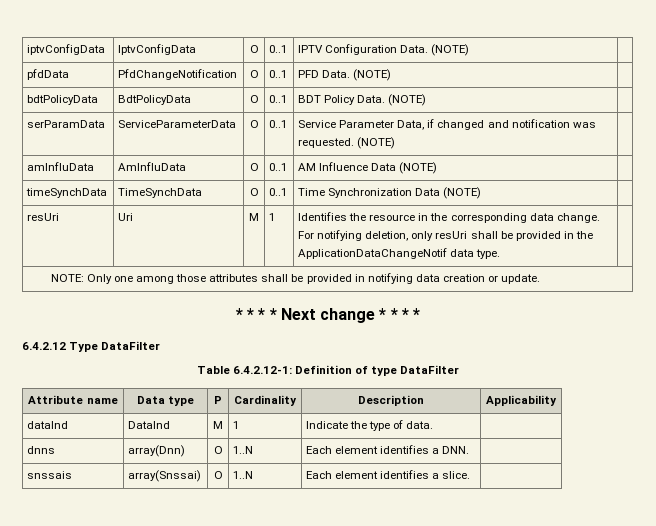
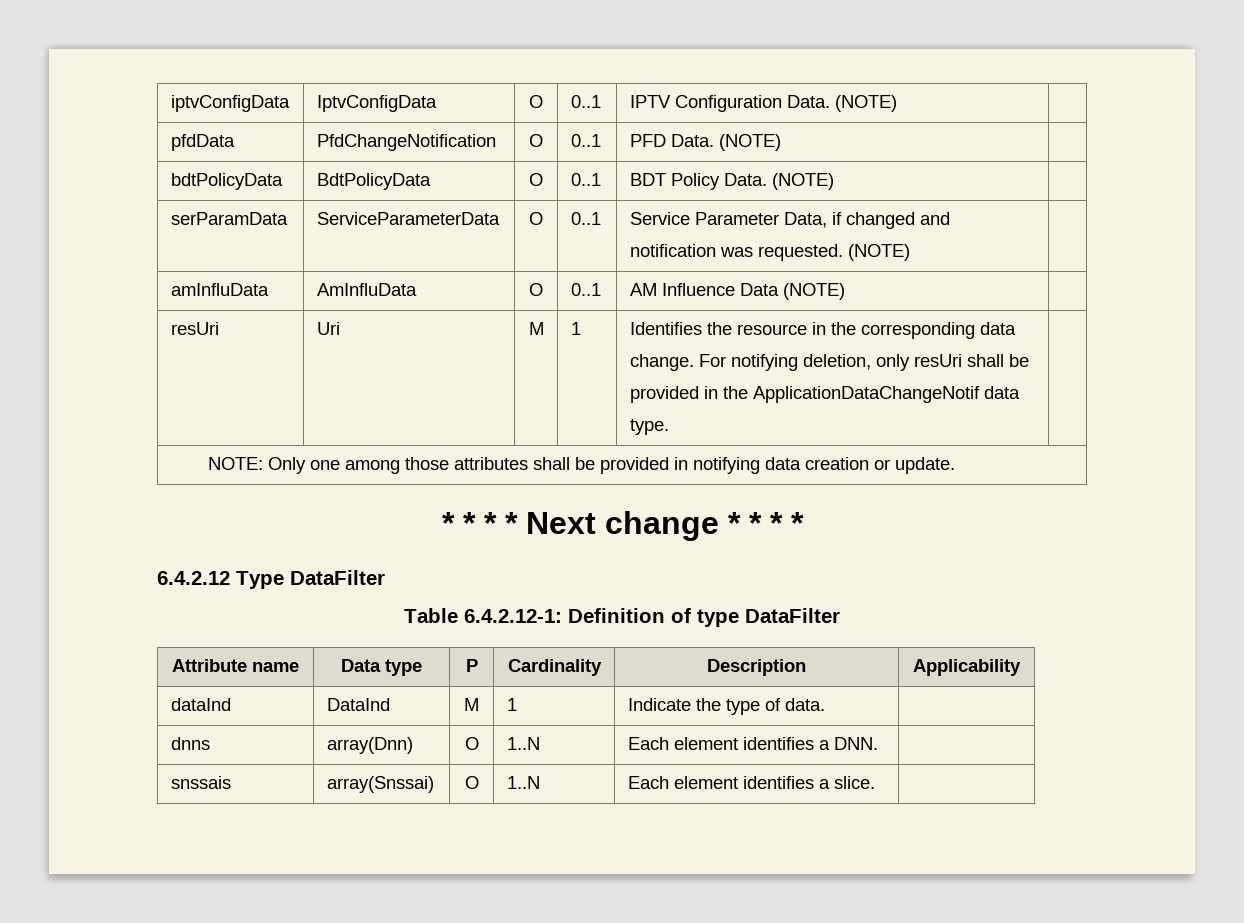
[26,188,108,198] [118,188,203,198] [249,188,259,196] [269,188,288,196] [298,187,482,199] // timeSynchData | TimeSynchData | O | 0..1 | Time Synchronization Data (NOTE) | -> (845, 291) none

